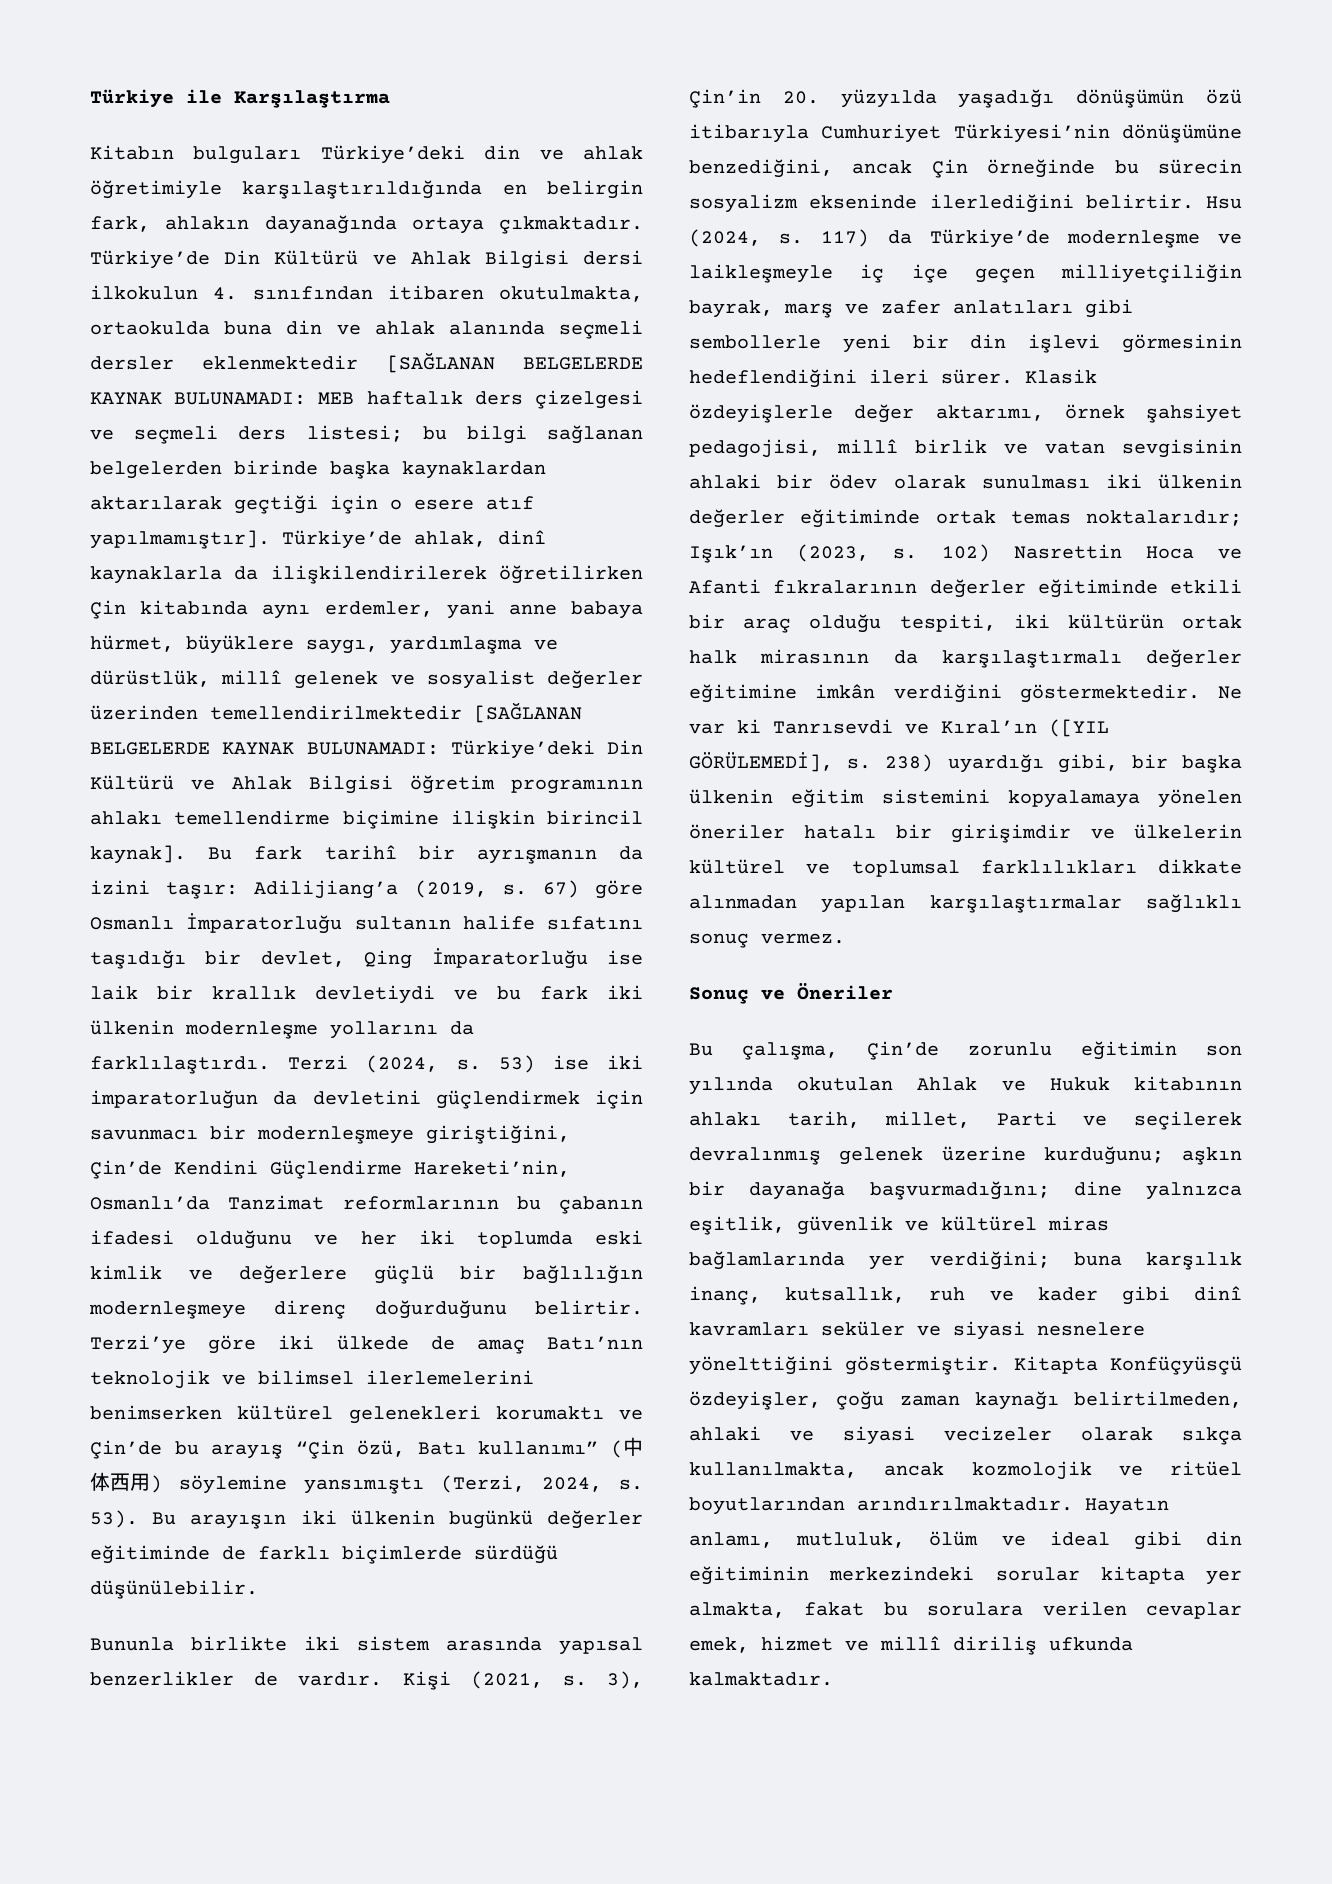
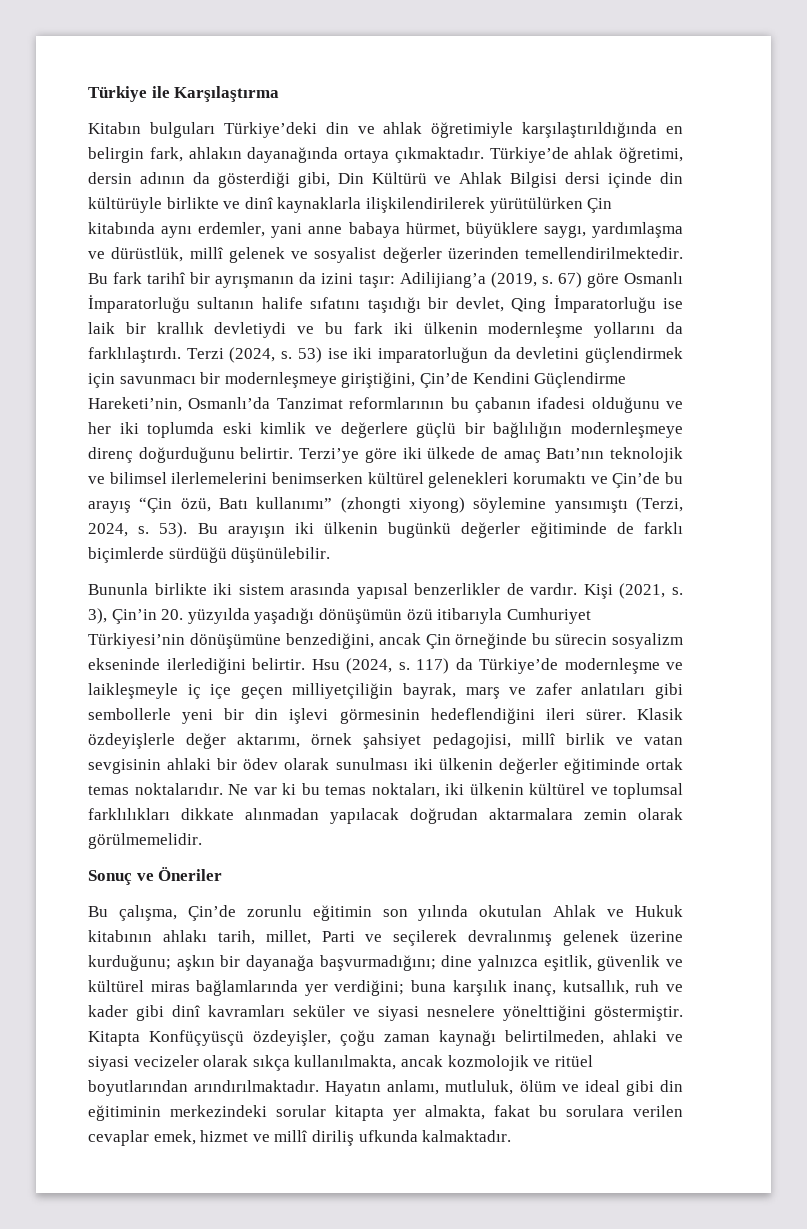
(210, 259) none -> [574,147,683,163] [88,172,330,188] ahlak öğretimi, dersin adının da gösterdiği gibi,
[90,285,643,302] [90,320,643,339] [90,352,643,373] [90,390,643,409] [90,425,643,444] [90,460,546,479] [90,495,534,514] [90,530,546,549] [90,565,643,584] ilkokulun 4. sınıfından itibaren okutulmakta, ortaokulda buna din ve ahlak alanında seçmeli dersler eklenmektedir [SAĞLANAN BELGELERDE KAYNAK BULUNAMADI: MEB haftalık ders çizelgesi ve seçmeli ders listesi; bu bilgi sağlanan belgelerden birinde başka kaynaklardan aktarılarak geçtiği için o esere atıf yapılmamıştır]. Türkiye’de ahlak, dinî kaynaklarla da ilişkilendirilerek öğretilirken -> [608,172,683,188] [88,197,583,213] içinde din kültürüyle birlikte ve dinî kaynaklarla ilişkilendirilerek yürütülürken
[210,702,582,723] [90,740,643,759] [90,775,643,794] [90,810,643,829] [90,845,186,864] temellendirilmektedir [SAĞLANAN BELGELERDE KAYNAK BULUNAMADI: Türkiye’deki Din Kültürü ve Ahlak Bilgisi öğretim programının ahlakı temellendirme biçimine ilişkin birincil kaynak]. -> [525,247,683,259] temellendirilmektedir.
[611,1437,643,1458] [90,1472,162,1493] (中体西用) -> [340,497,465,513] (zhongti xiyong)
[1086,510,1242,526] [689,544,1242,563] [689,579,1242,598] [689,614,1242,633] [689,649,1242,668] [689,684,1242,703] [689,719,1109,737] [689,752,1242,773] [689,789,1242,808] [689,824,1242,843] noktalarıdır; Işık’ın (2023, s. 102) Nasrettin Hoca ve Afanti fıkralarının değerler eğitiminde etkili bir araç olduğu tespiti, iki kültürün ortak halk mirasının da karşılaştırmalı değerler eğitimine imkân verdiğini göstermektedir. Ne var ki Tanrısevdi ve Kıral’ın ([YIL GÖRÜLEMEDİ], s. 238) uyardığı gibi, bir başka ülkenin eğitim sistemini kopyalamaya yönelen öneriler hatalı bir girişimdir ve ülkelerin -> [134,783,524,798] noktalarıdır. Ne var ki bu temas noktaları, iki ülkenin
[821,894,1242,913] [689,933,845,948] yapılan karşılaştırmalar sağlıklı sonuç vermez. -> [330,808,683,824] [88,833,202,849] yapılacak doğrudan aktarmalara zemin olarak görülmemelidir.

